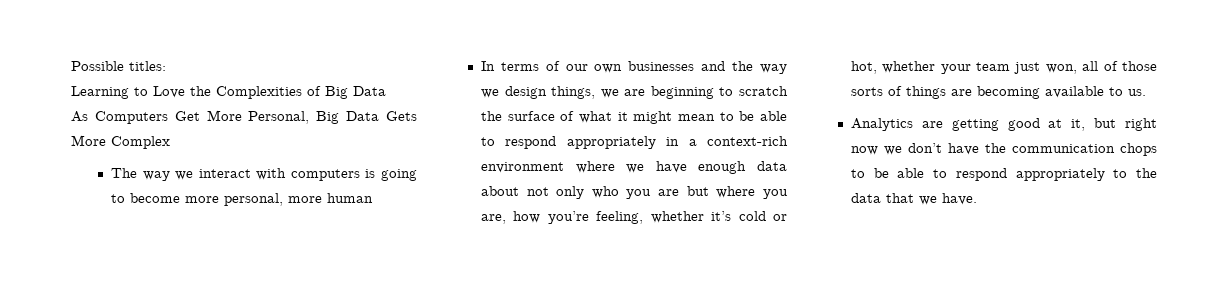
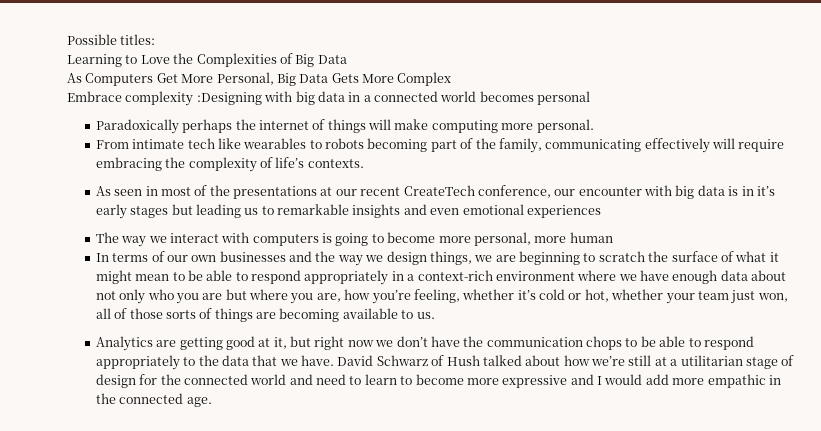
(170, 142) none -> [67,91,591,106] [95,119,594,134] [95,138,785,153] [95,157,364,172] [95,185,775,199] [95,204,601,219] // Embrace complexity :Designing with big data in a connected world becomes personal // Paradoxically perhaps the internet of things will make computing more personal. // From intimate tech like wearables to robots becoming part of the family, communicating effectively will require embracing the complexity of life’s contexts. // As seen in most of the presentations at our recent CreateTech conference, our encounter with big data is in it’s early stages but leading us to remarkable insights and even emotional experiences
(977, 199) none -> [337,355,795,369] [95,374,781,388] [95,393,212,407] David Schwarz of Hush talked about how we’re still at a utilitarian stage of design for the connected world and need to learn to become more expressive and I would add more empathic in the connected age.

